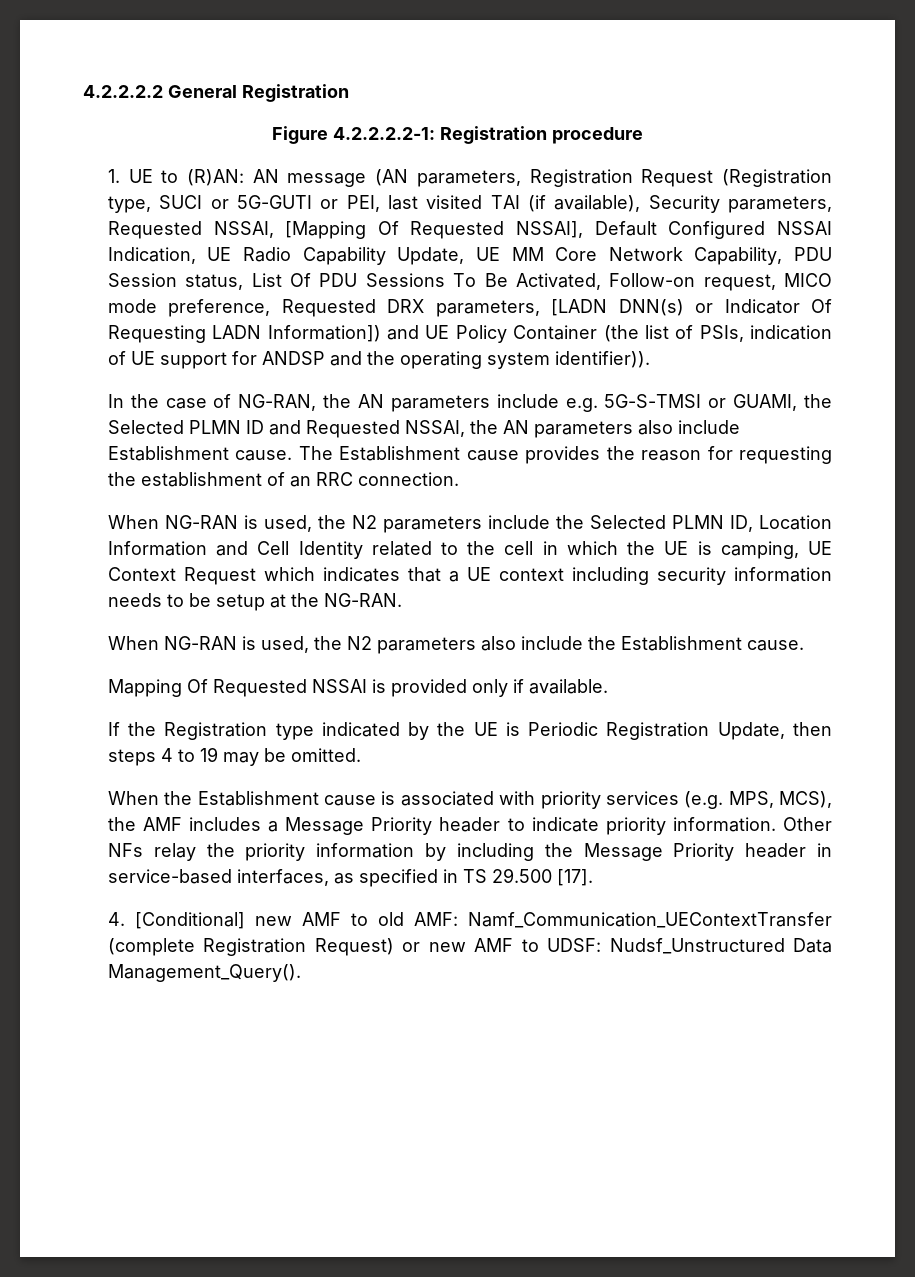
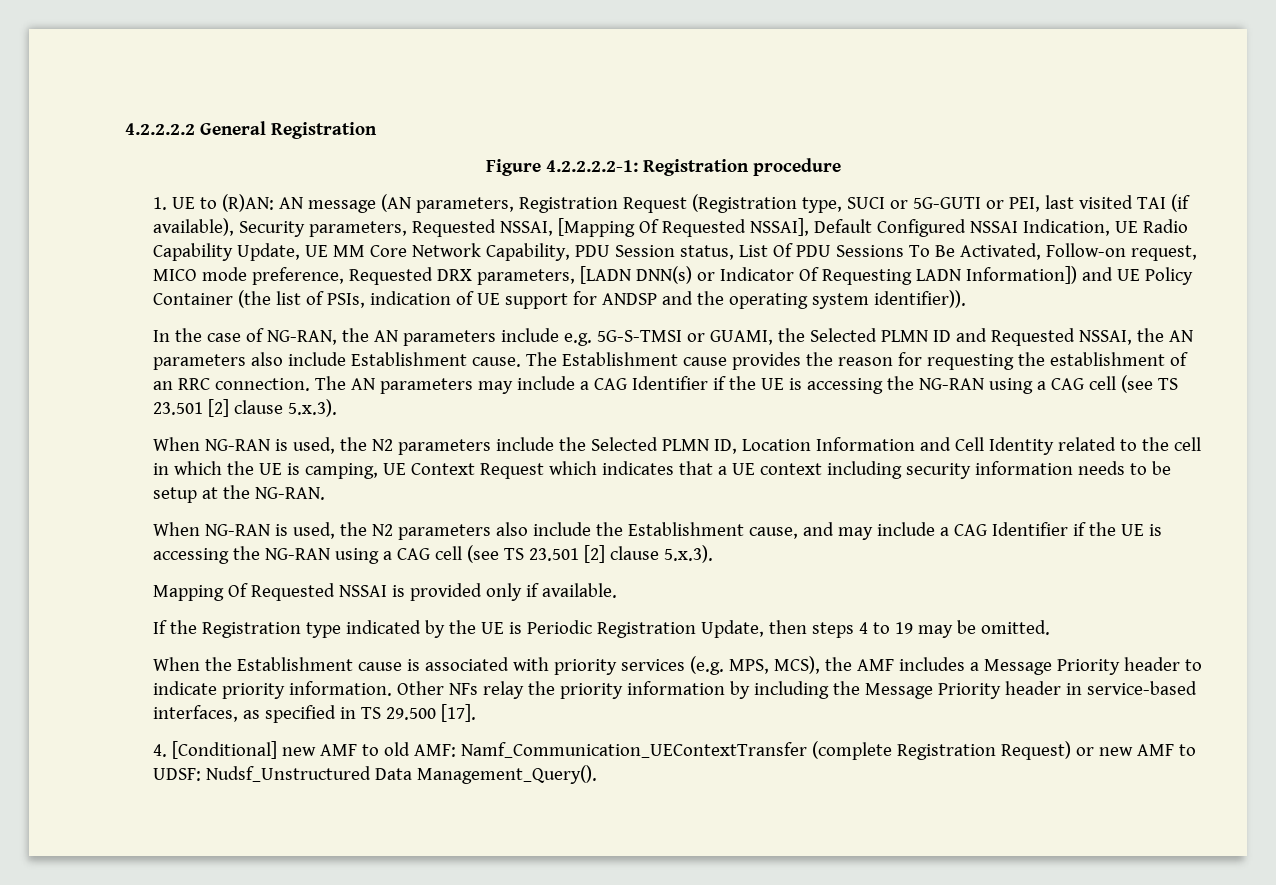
(459, 479) none -> [314,375,1178,394] [152,399,337,417] The AN parameters may include a CAG Identifier if the UE is accessing the NG-RAN using a CAG cell (see TS 23.501 [2] clause 5.x.3).
[746,640,804,651] cause. -> [748,522,1162,540] [152,545,713,564] cause, and may include a CAG Identifier if the UE is accessing the NG-RAN using a CAG cell (see TS 23.501 [2] clause 5.x.3).

